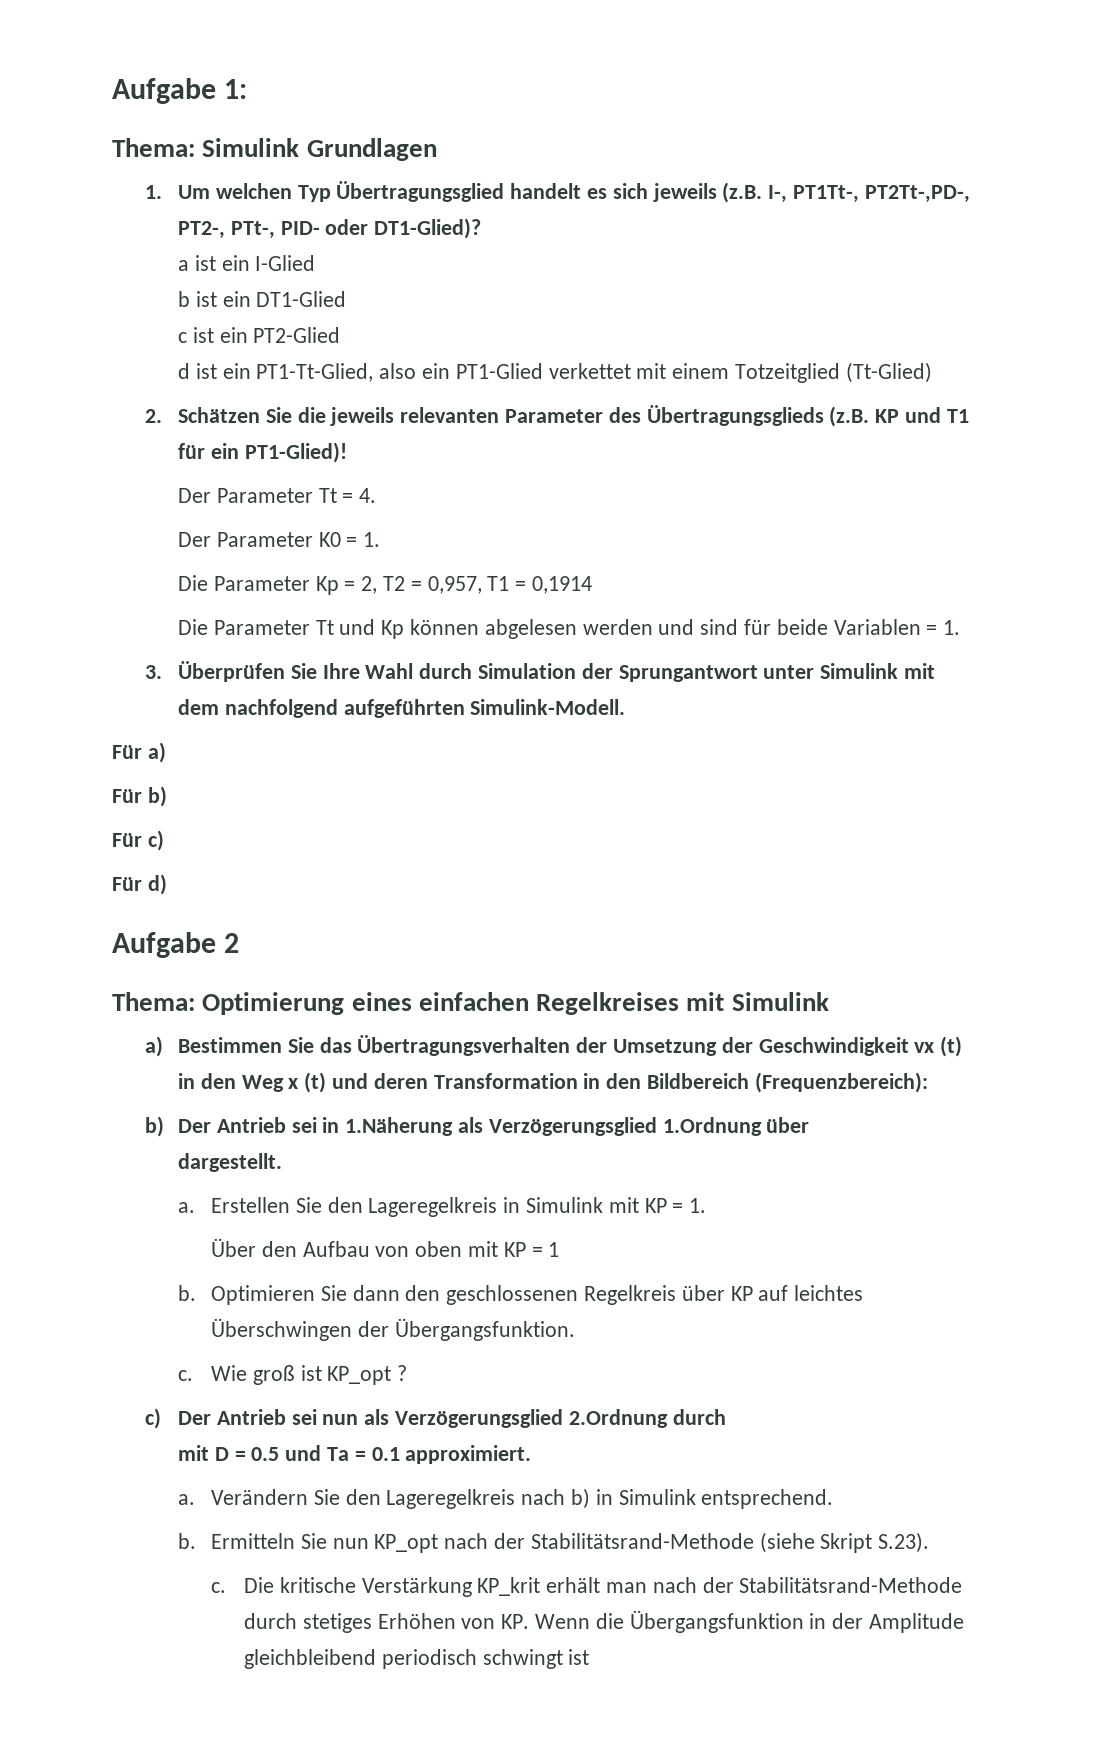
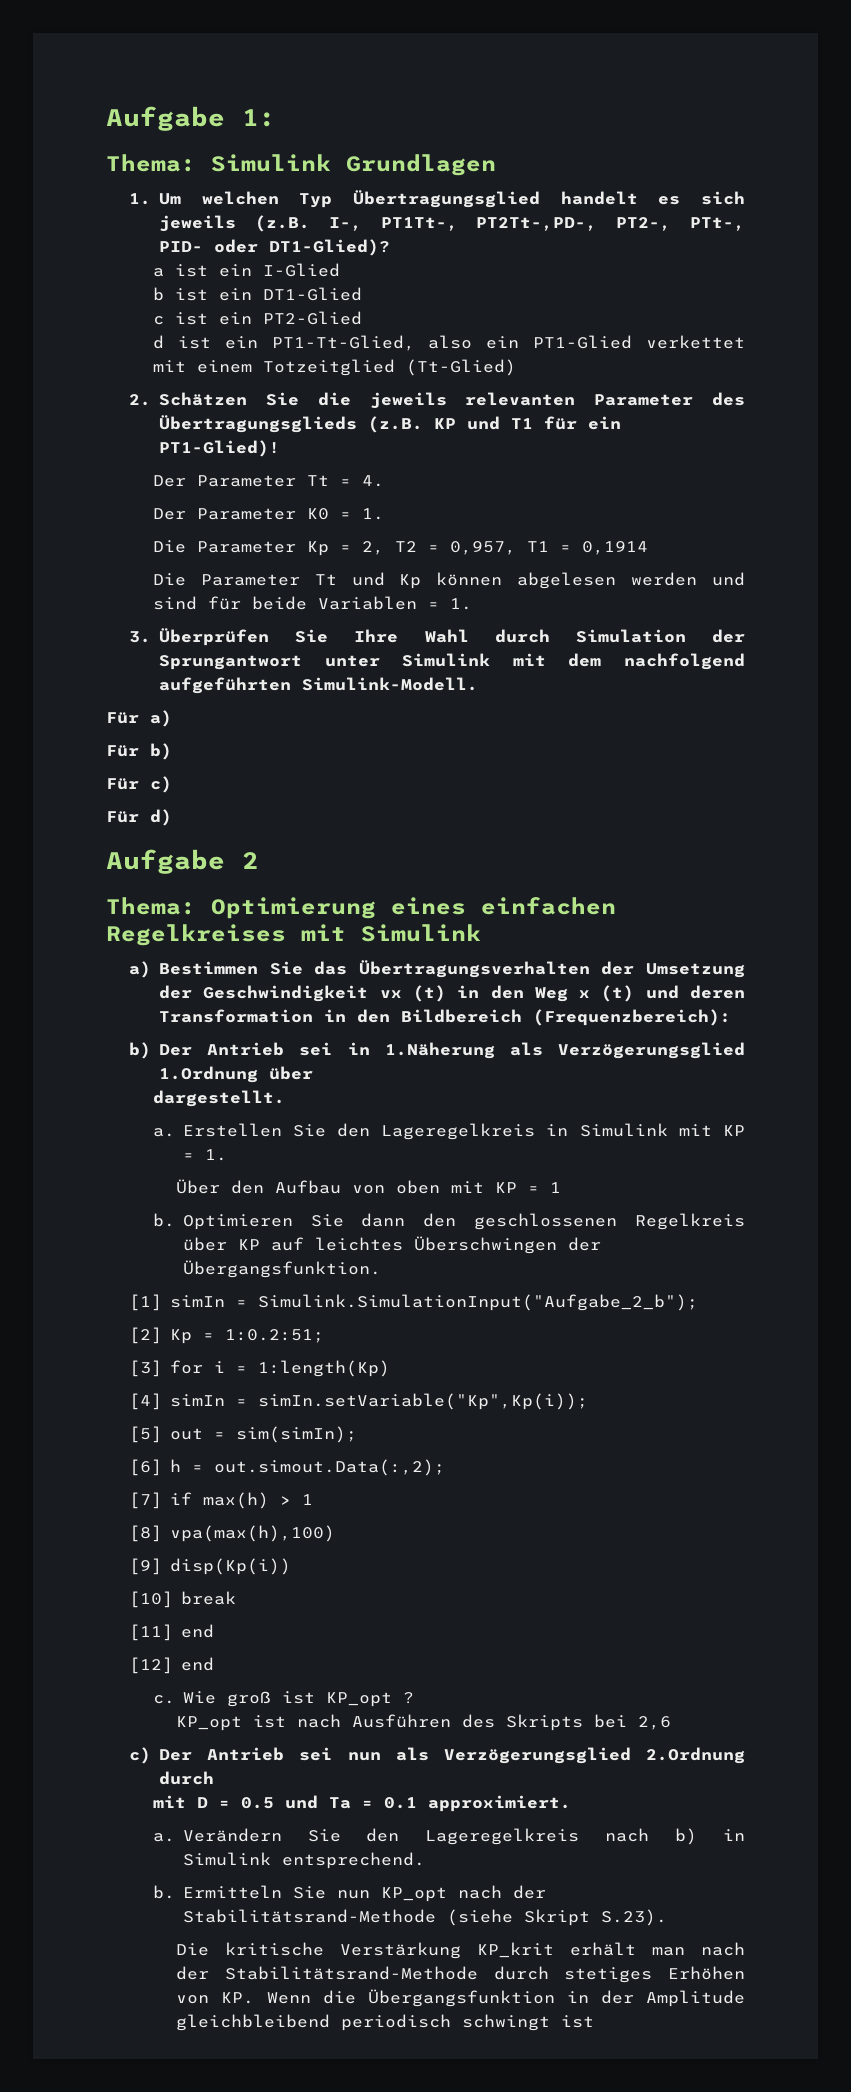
(575, 1329) none -> [129,1294,699,1311] [129,1327,325,1344] [129,1360,391,1377] [129,1393,589,1410] [129,1426,358,1443] [129,1459,446,1476] [129,1492,314,1509] [129,1525,336,1542] [129,1558,292,1575] [129,1591,237,1608] [129,1624,215,1641] [129,1657,215,1674] // [1] simIn = Simulink.SimulationInput("Aufgabe_2_b"); // [2] Kp = 1:0.2:51; // [3] for i = 1:length(Kp) // [4] simIn = simIn.setVariable("Kp",Kp(i)); // [5] out = sim(simIn); // [6] h = out.simout.Data(:,2); // [7] if max(h) > 1 // [8] vpa(max(h),100) // [9] disp(Kp(i)) // [10] break // [11] end // [12] end
(408, 1373) none -> [176,1714,672,1731] // KP_opt ist nach Ausführen des Skripts bei 2,6
[211,1582,227,1593] c. -> (667, 1917) none

